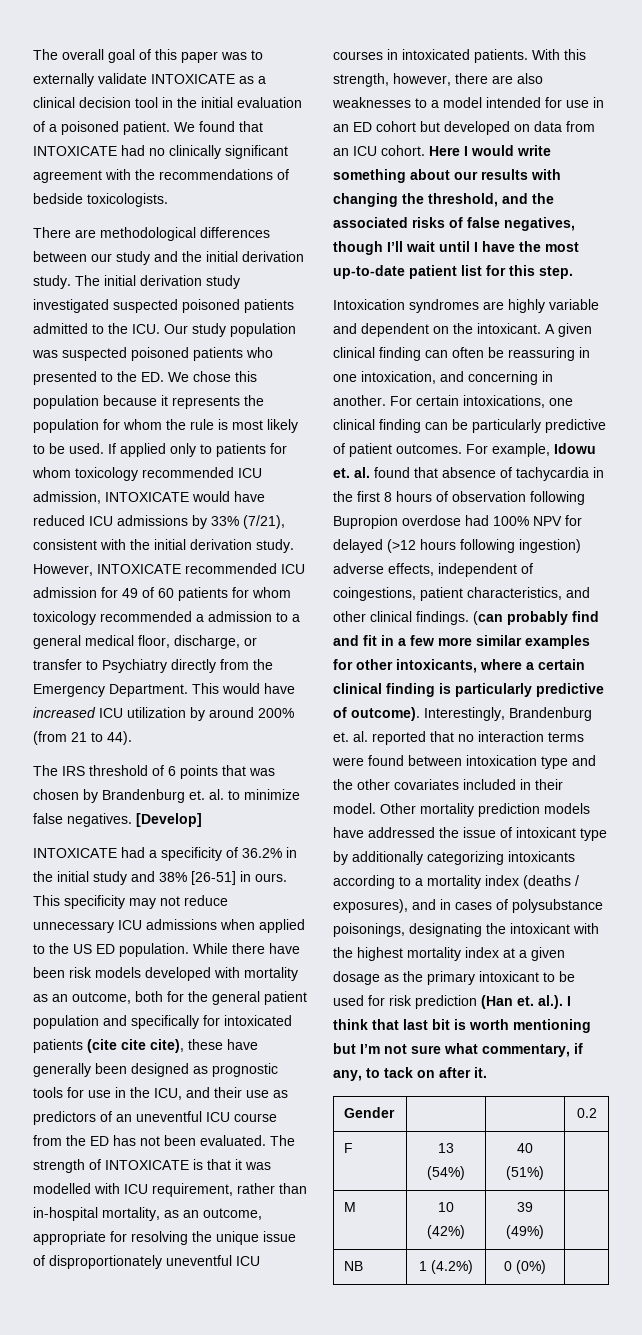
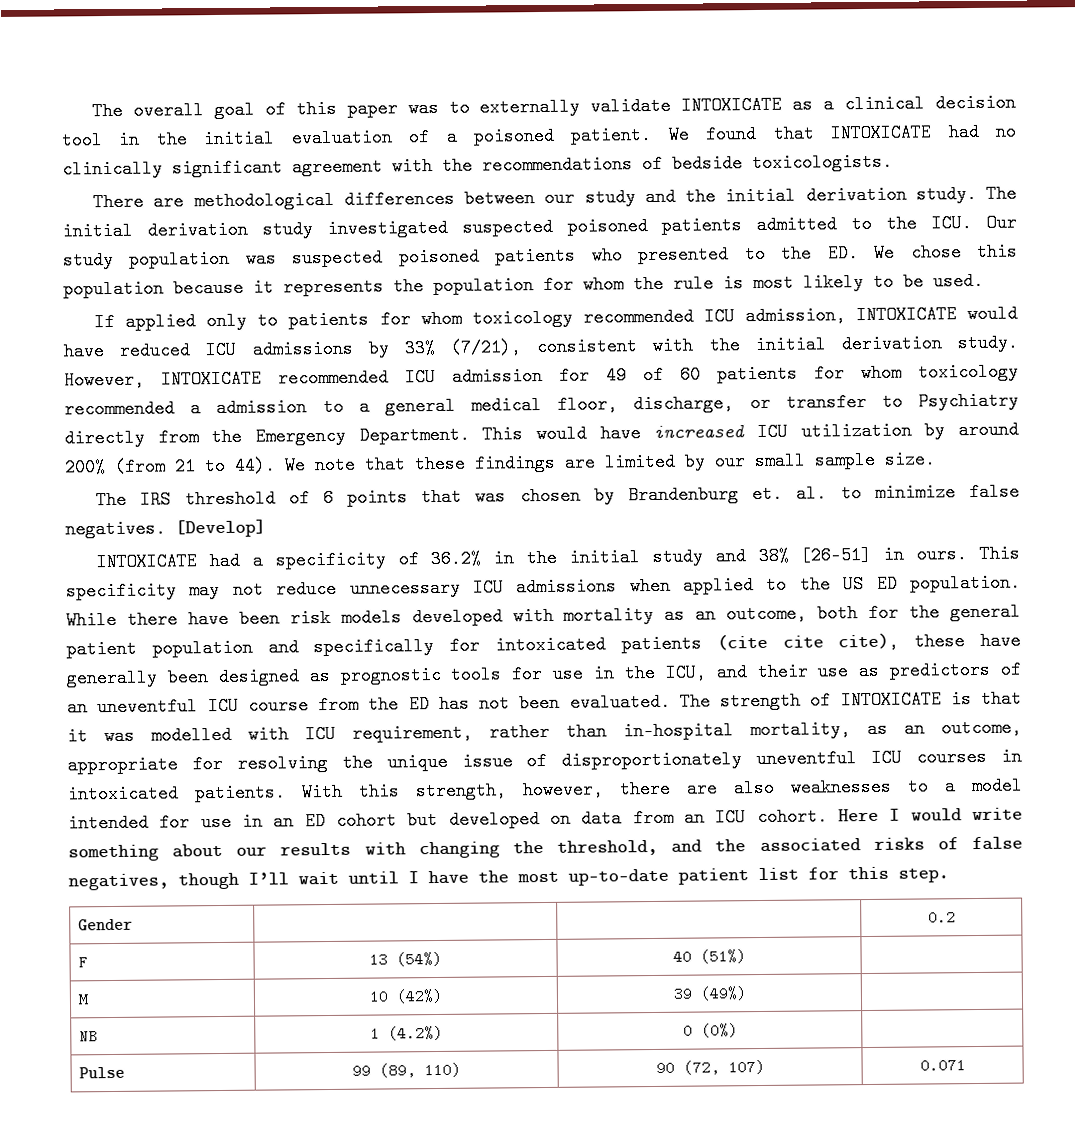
(104, 448) none -> (984, 281) //
(132, 738) none -> [284,450,936,475] We note that these findings are limited by our small sample size.
[333,299,599,313] [333,323,592,337] [333,347,590,361] [333,371,553,385] [333,395,573,408] [333,419,606,433] [333,443,596,457] [333,467,604,481] [333,491,585,505] [333,515,582,529] [333,539,581,553] [333,563,533,577] [333,587,590,601] [333,611,599,625] [333,635,590,649] [333,659,585,673] [333,683,604,697] [333,707,592,721] [333,731,584,745] [332,755,596,769] [333,779,563,790] [333,803,590,817] [333,827,607,841] [333,851,575,865] [333,875,579,889] [333,899,603,913] [333,923,599,937] [333,947,565,961] [333,971,575,985] [333,995,571,1009] [333,1019,591,1033] [333,1043,583,1057] [333,1067,487,1081] // Intoxication syndromes are highly variable and dependent on the intoxicant. A given clinical finding can often be reassuring in one intoxication, and concerning in another. For certain intoxications, one clinical finding can be particularly predictive of patient outcomes. For example, Idowu et. al. found that absence of tachycardia in the first 8 hours of observation following Bupropion overdose had 100% NPV for delayed (>12 hours following ingestion) adverse effects, independent of coingestions, patient characteristics, and other clinical findings. (can probably find and fit in a few more similar examples for other intoxicants, where a certain clinical finding is particularly predictive of outcome). Interestingly, Brandenburg et. al. reported that no interaction terms were found between intoxication type and the other covariates included in their model. Other mortality prediction models have addressed the issue of intoxicant type by additionally categorizing intoxicants according to a mortality index (deaths / exposures), and in cases of polysubstance poisonings, designating the intoxicant with the highest mortality index at a given dosage as the primary intoxicant to be used for risk prediction (Han et. al.). I think that last bit is worth mentioning but I’m not sure what commentary, if any, to tack on after it. -> (949, 875) none
(546, 1267) none -> [79,1066,126,1079] [352,1062,461,1078] [655,1059,765,1075] [919,1058,966,1073] // Pulse | 99 (89, 110) | 90 (72, 107) | 0.071

